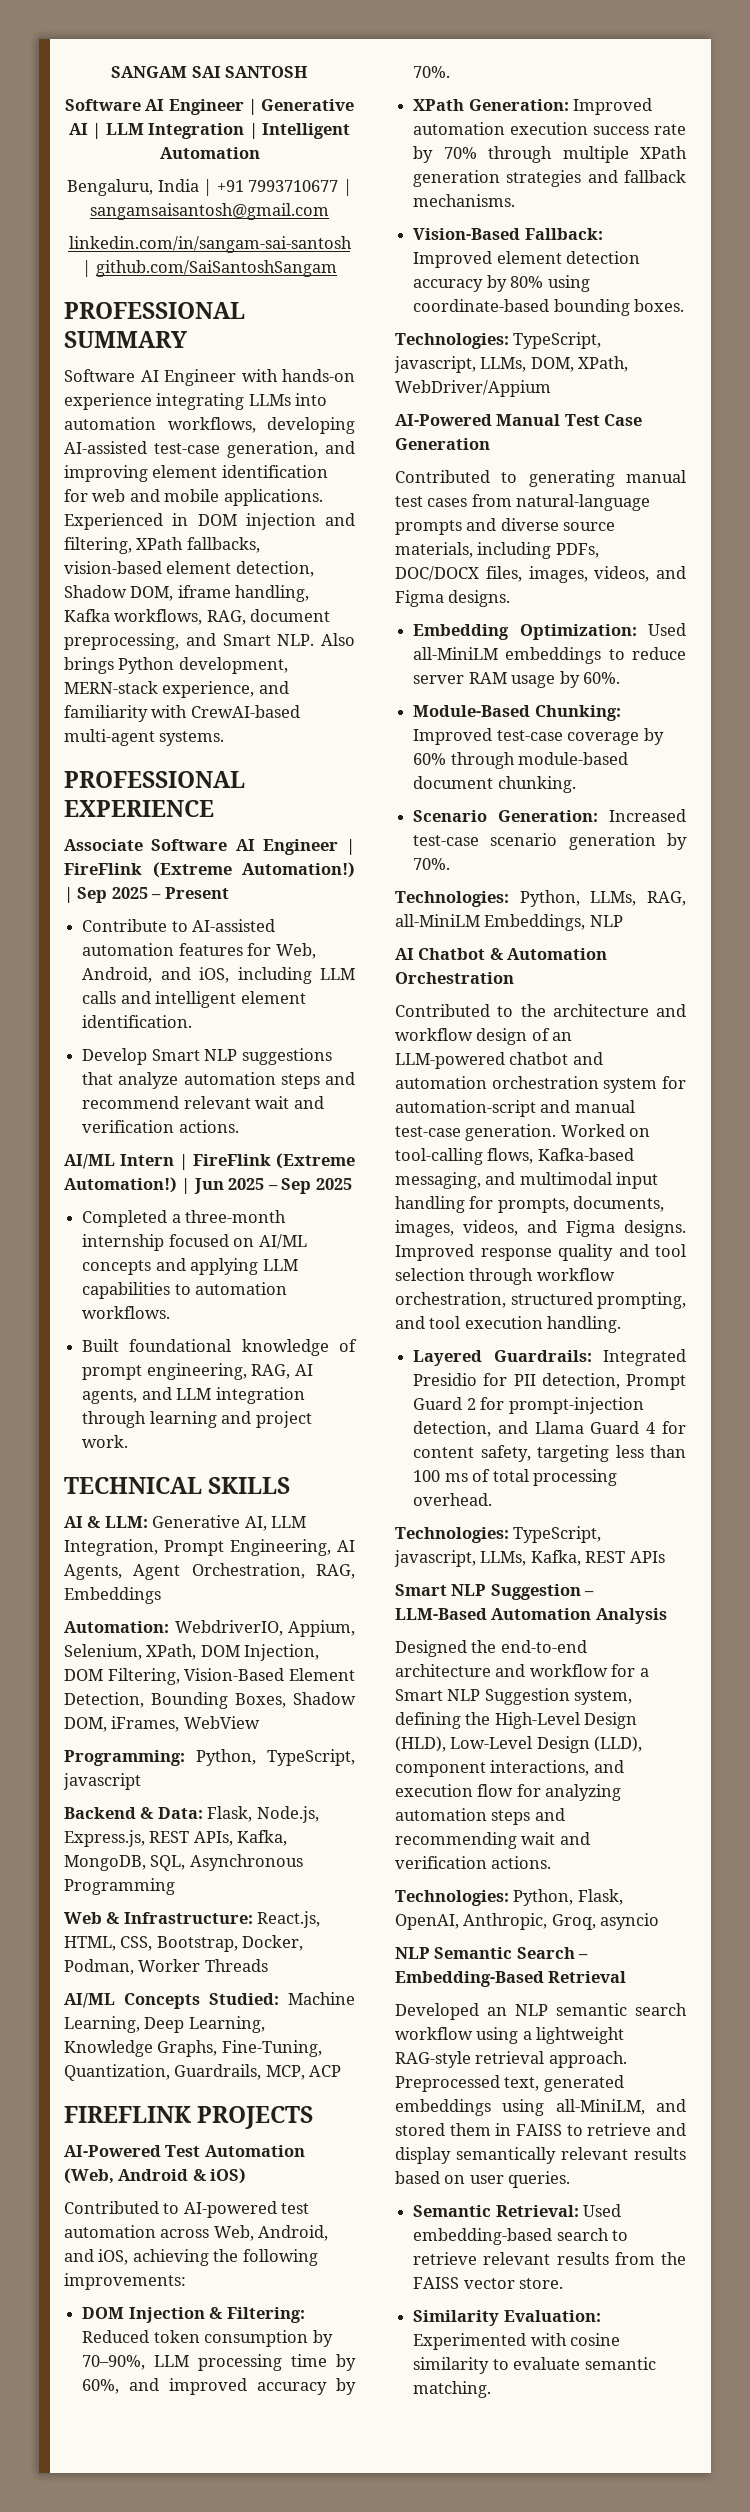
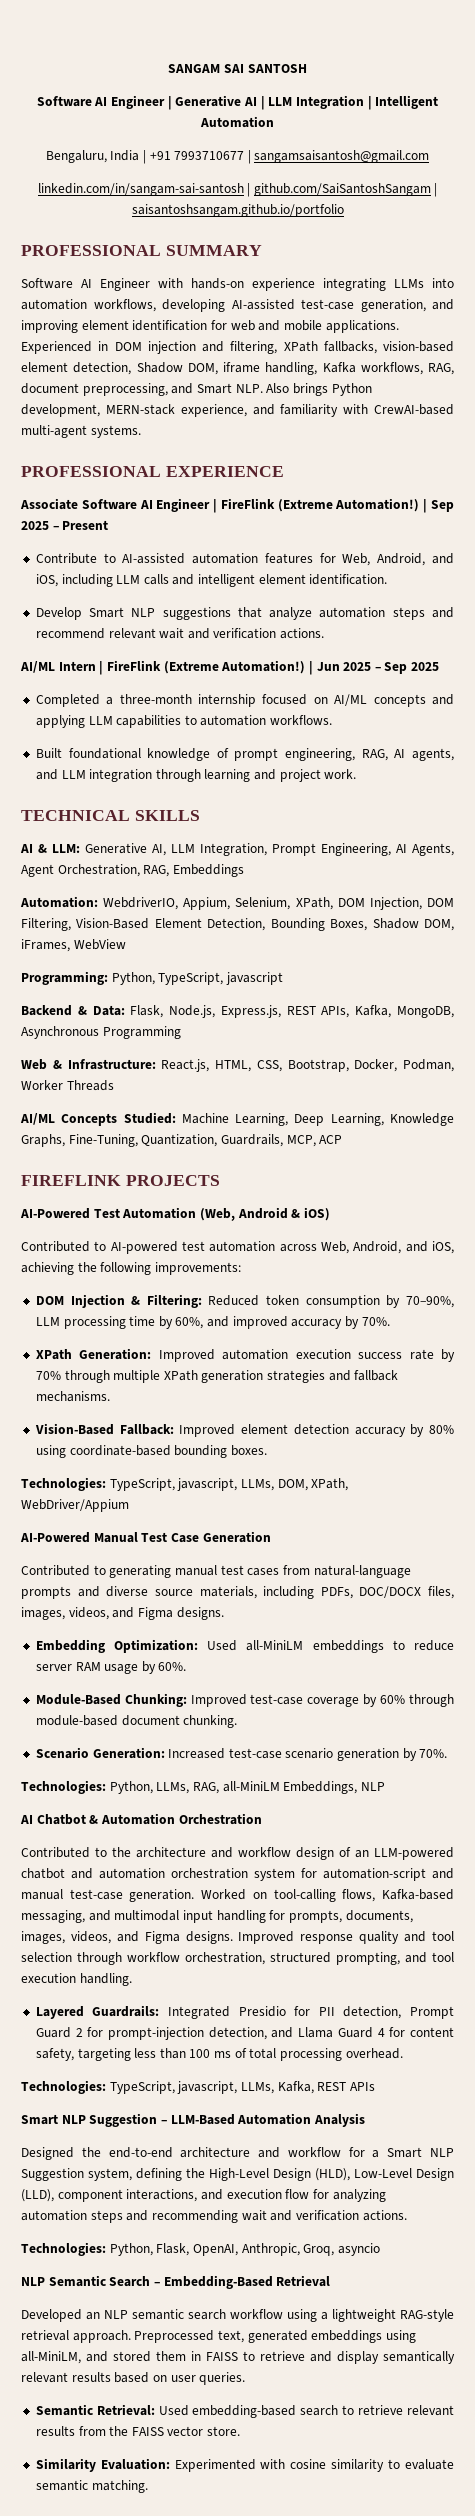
(337, 268) none -> [434,183,438,197] [131,204,344,217] | saisantoshsangam.github.io/portfolio
[150,1855,186,1871] SQL, -> (454, 1012) none

